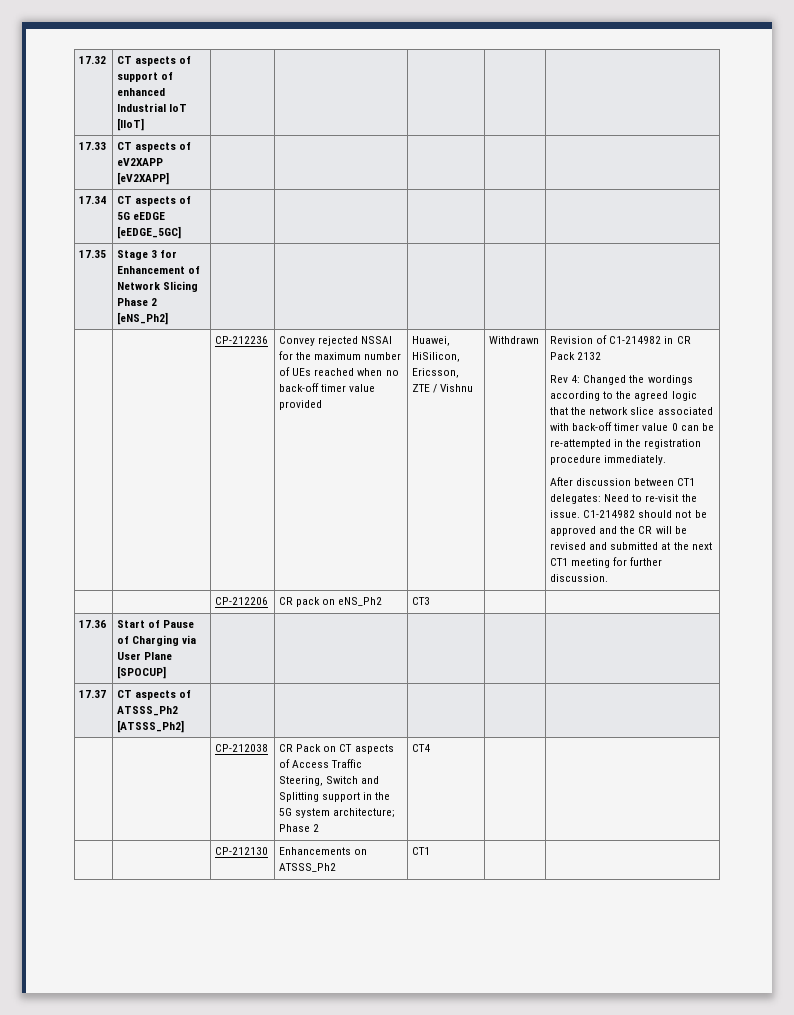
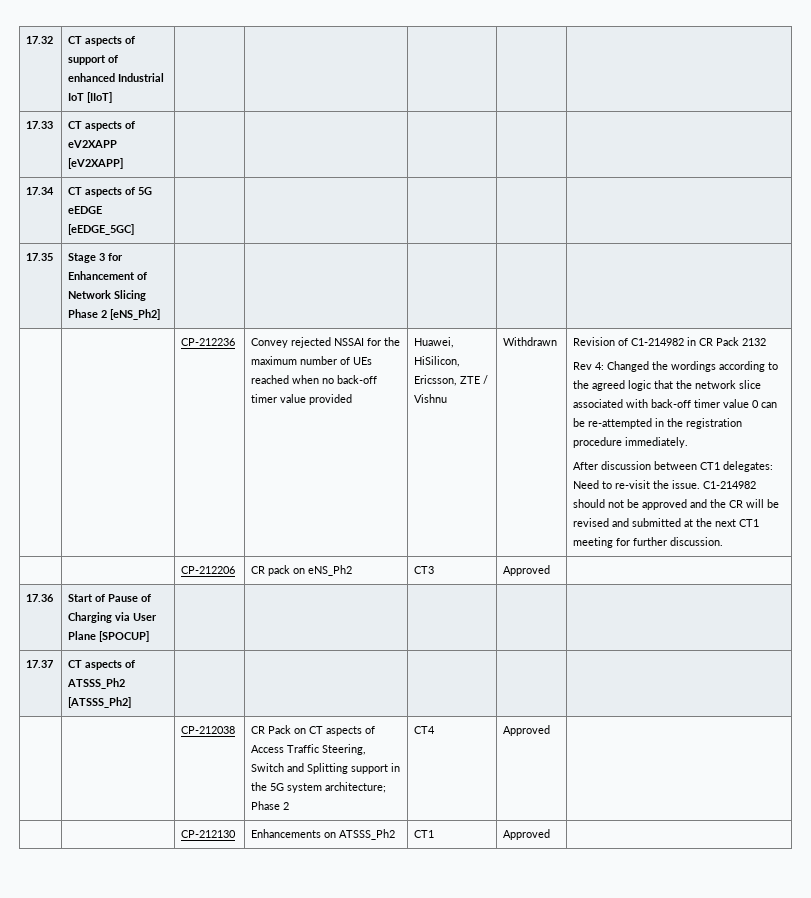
(431, 601) none -> [503,565,551,576] Approved
(431, 748) none -> [503,725,551,736] Approved
(431, 851) none -> [503,829,551,840] Approved

